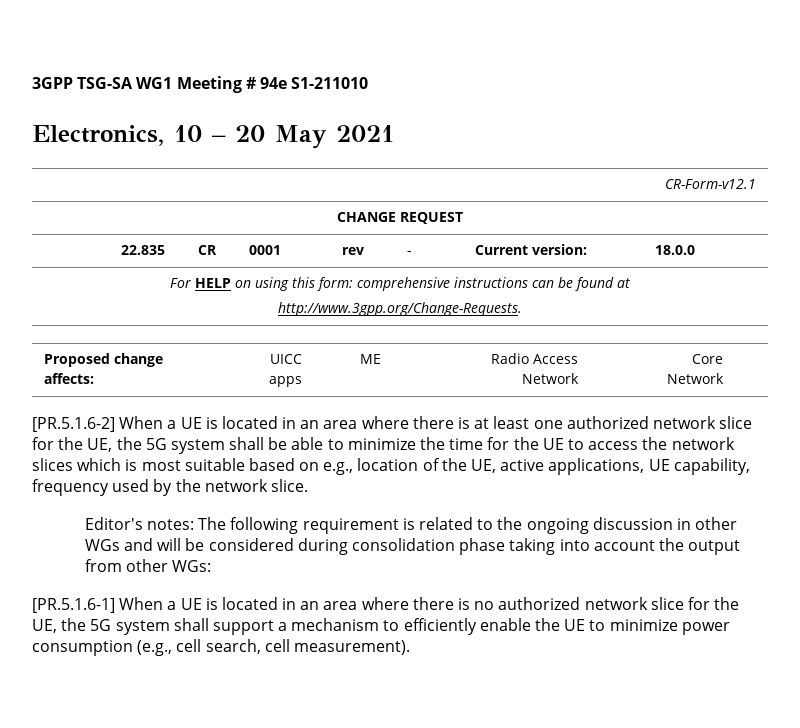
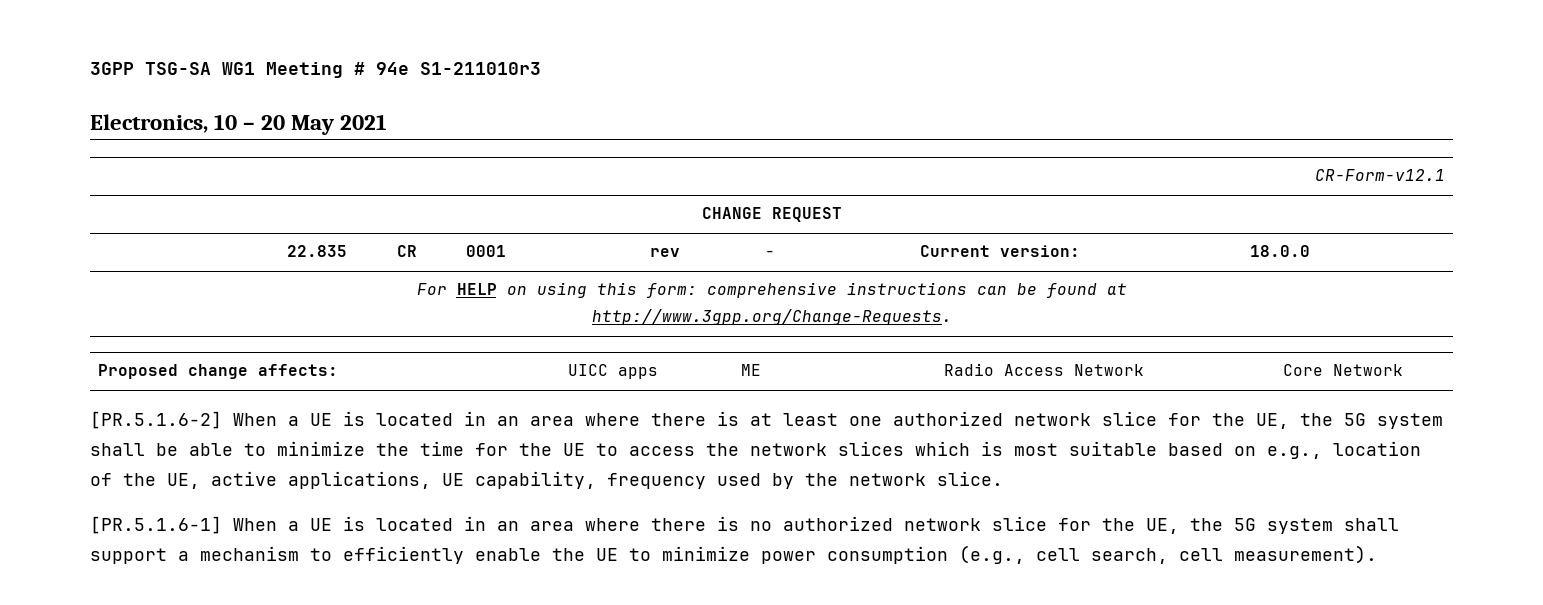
[291,77,369,89] S1-211010 -> [420,62,541,75] S1-211010r3
[84,517,738,534] [84,538,741,555] [84,559,212,572] // Editor's notes: The following requirement is related to the ongoing discussion in other WGs and will be considered during consolidation phase taking into account the output from other WGs: -> (1003, 478) none

